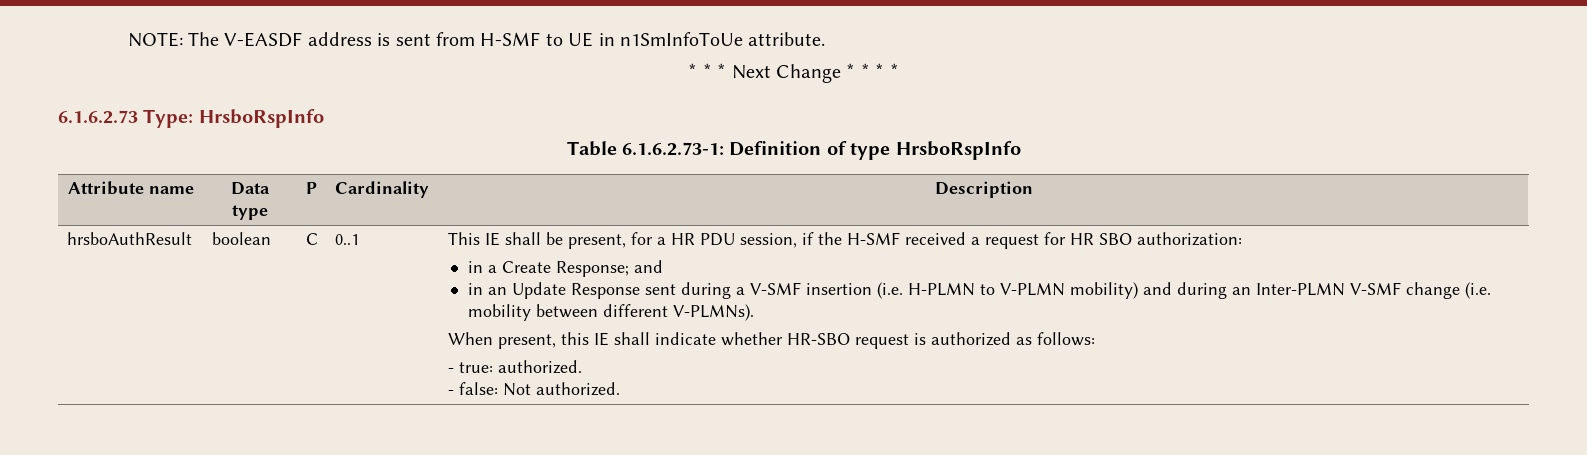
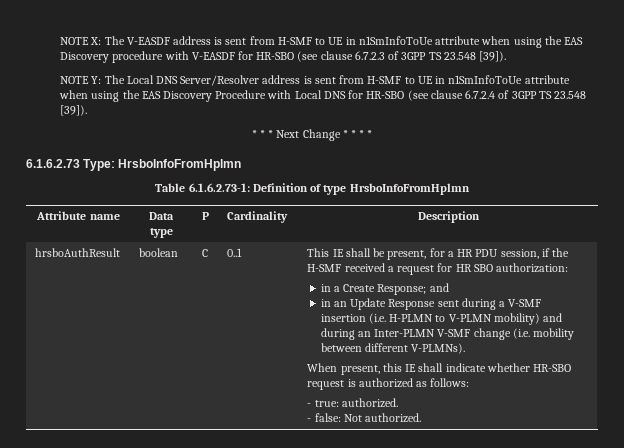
[127,32,183,47] NOTE: -> [60,37,102,45] NOTE X:
[748,32,826,46] attribute. -> [435,36,584,48] [60,51,507,63] [60,75,570,86] [59,90,587,102] [60,105,88,116] attribute when using the EAS Discovery procedure with V-EASDF for HR-SBO (see clause 6.7.2.3 of 3GPP TS 23.548 [39]). // NOTE Y: The Local DNS Server/Resolver address is sent from H-SMF to UE in n1SmInfoToUe attribute when using the EAS Discovery Procedure with Local DNS for HR-SBO (see clause 6.7.2.4 of 3GPP TS 23.548 [39]).
[198,109,324,128] HrsboRspInfo -> [118,159,242,171] HrsboInfoFromHplmn
[895,141,1021,160] HrsboRspInfo -> [349,183,470,195] HrsboInfoFromHplmn

